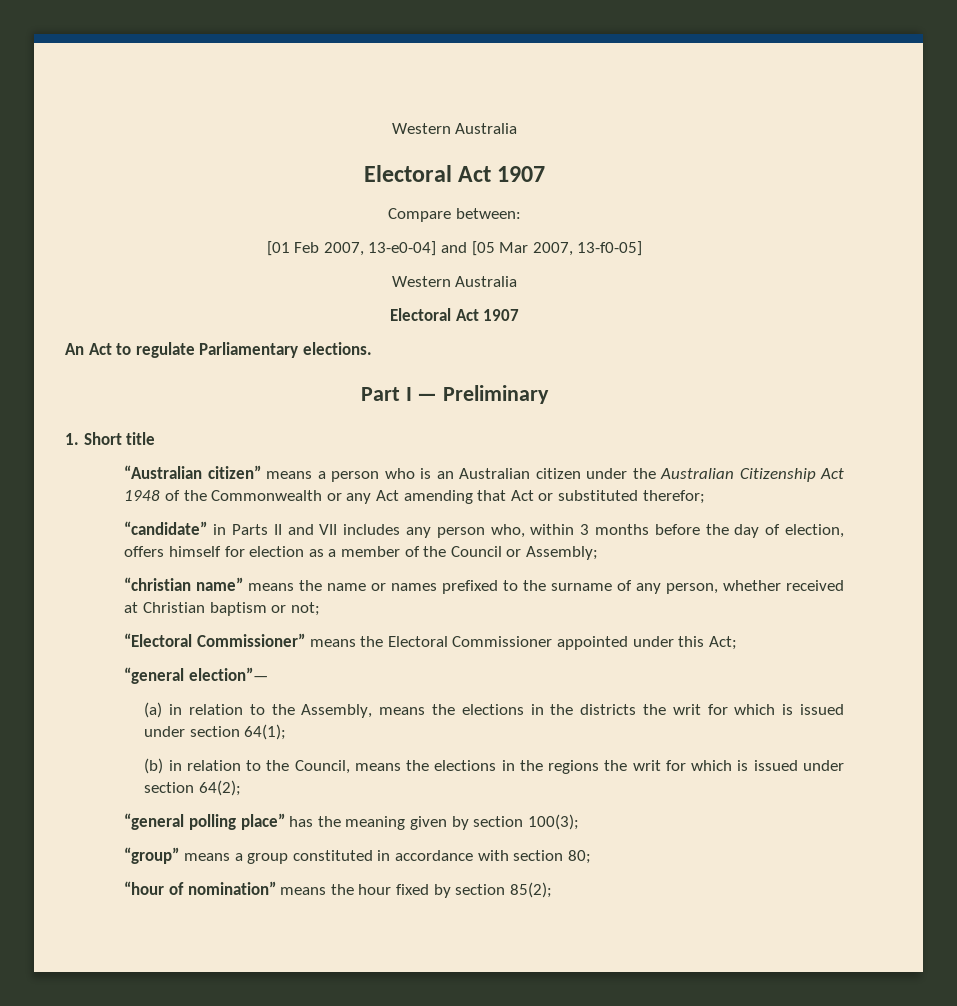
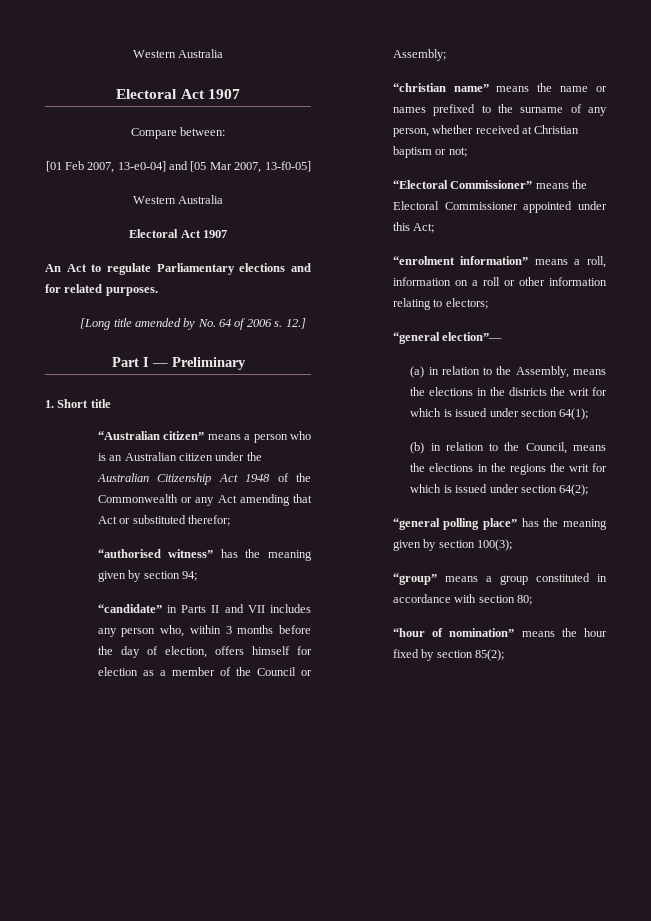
[302,342,372,355] elections. -> [239,263,311,272] [45,284,158,296] [80,318,306,330] elections and for related purposes. // [Long title amended by No. 64 of 2006 s. 12.]
(705, 497) none -> [97,549,313,561] [97,570,197,582] // “authorised witness” has the meaning given by section 94;
(737, 643) none -> [392,256,606,268] [392,277,607,286] [392,298,488,310] // “enrolment information” means a roll, information on a roll or other information relating to electors;

